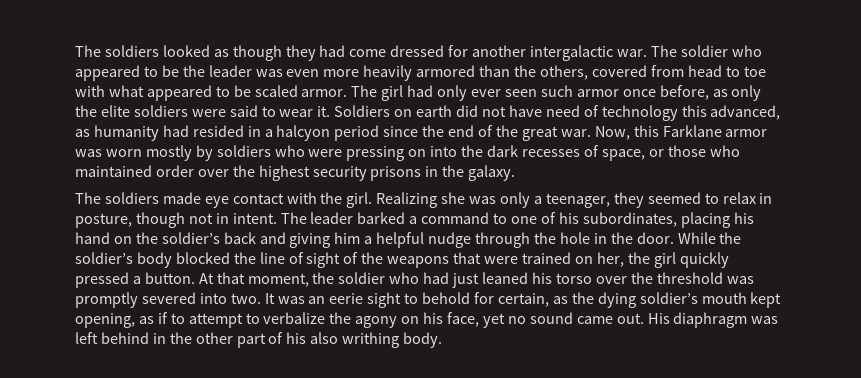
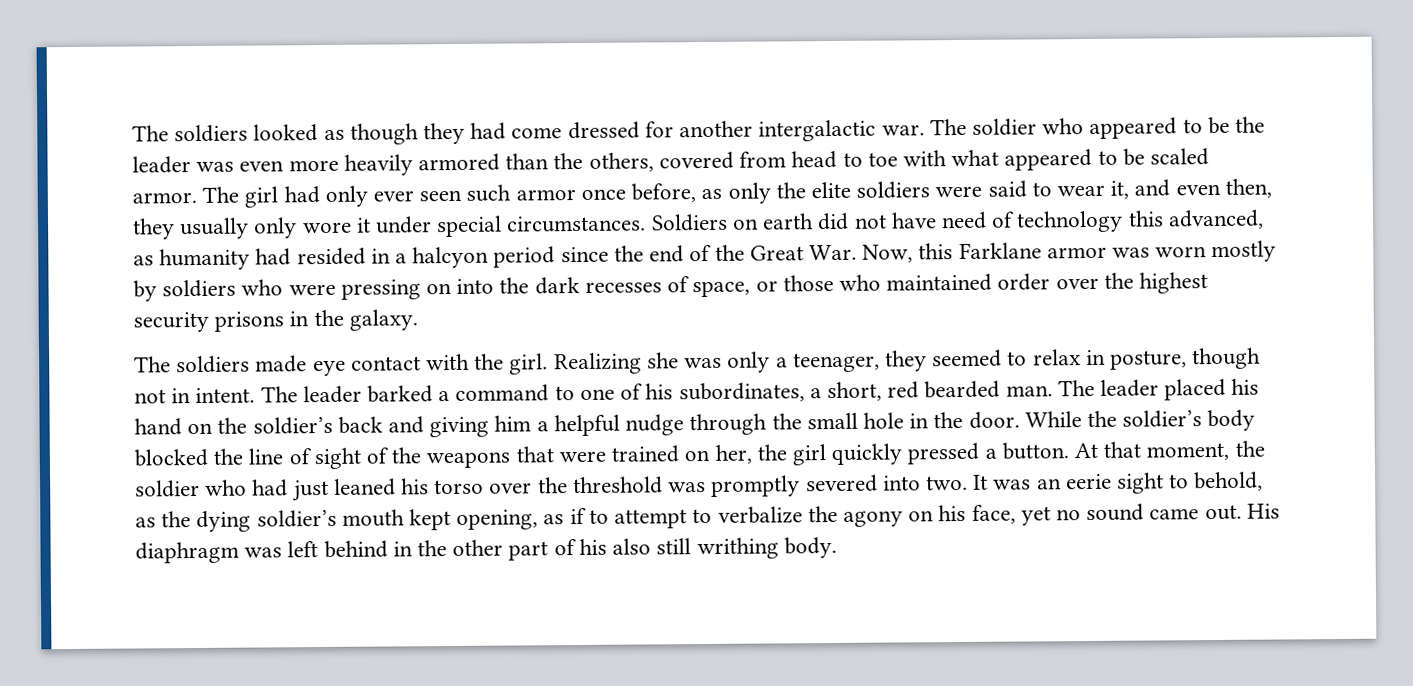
[317,106,331,117] it. -> [1110,178,1272,199] [133,215,647,240] it, and even then, they usually only wore it under special circumstances.
[521,126,591,141] great war. -> [749,244,857,261] Great War.
[680,212,730,228] placing -> [809,378,1227,402] a short, red bearded man. The leader placed
(556, 238) none -> [806,412,858,430] small
[422,292,549,307] behold for certain, -> [1194,471,1264,492] behold,
(339, 338) none -> [656,538,692,555] still

